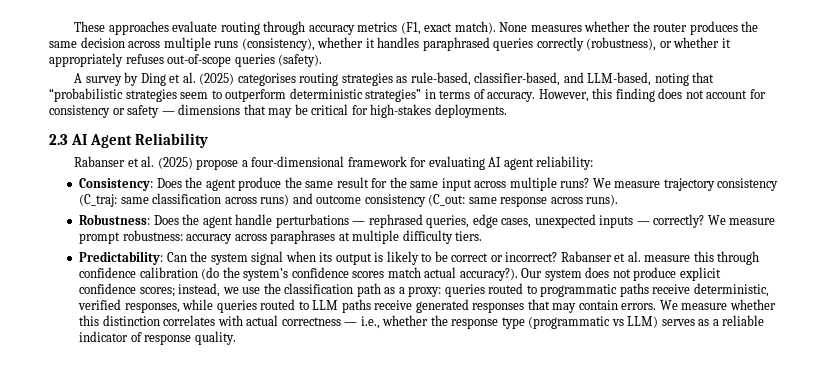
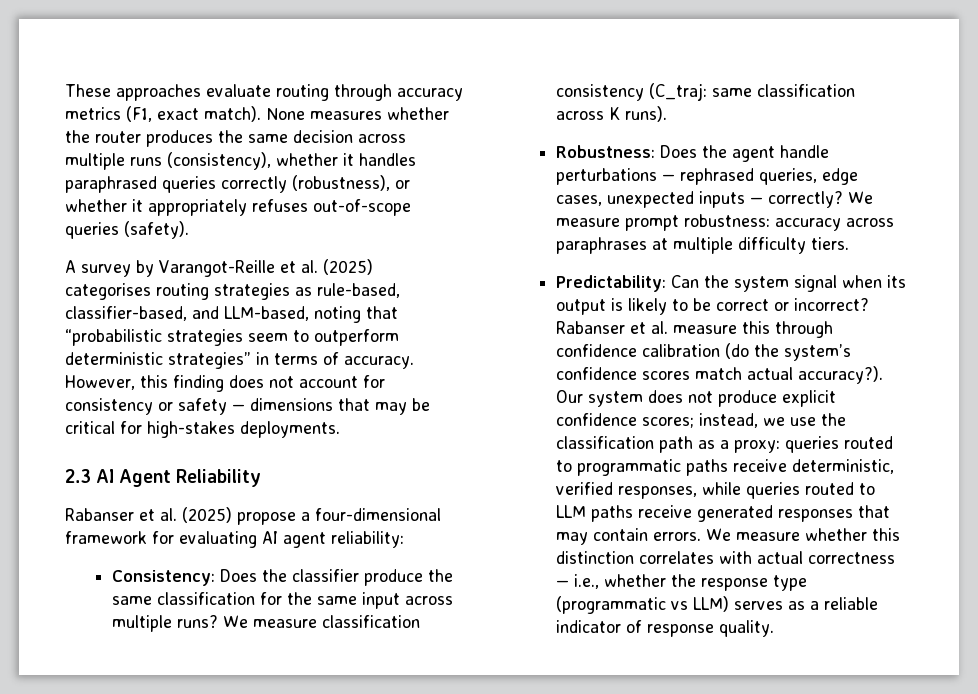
[140,73,166,86] Ding -> [159,260,275,277] Varangot-Reille
[205,179,236,191] agent -> [291,569,359,582] classifier
[336,177,369,188] result -> [156,592,255,605] classification
[663,178,715,191] trajectory -> [321,615,420,628] classification
[260,193,583,207] runs) and outcome consistency (C_out: same response across -> [608,107,620,120] K

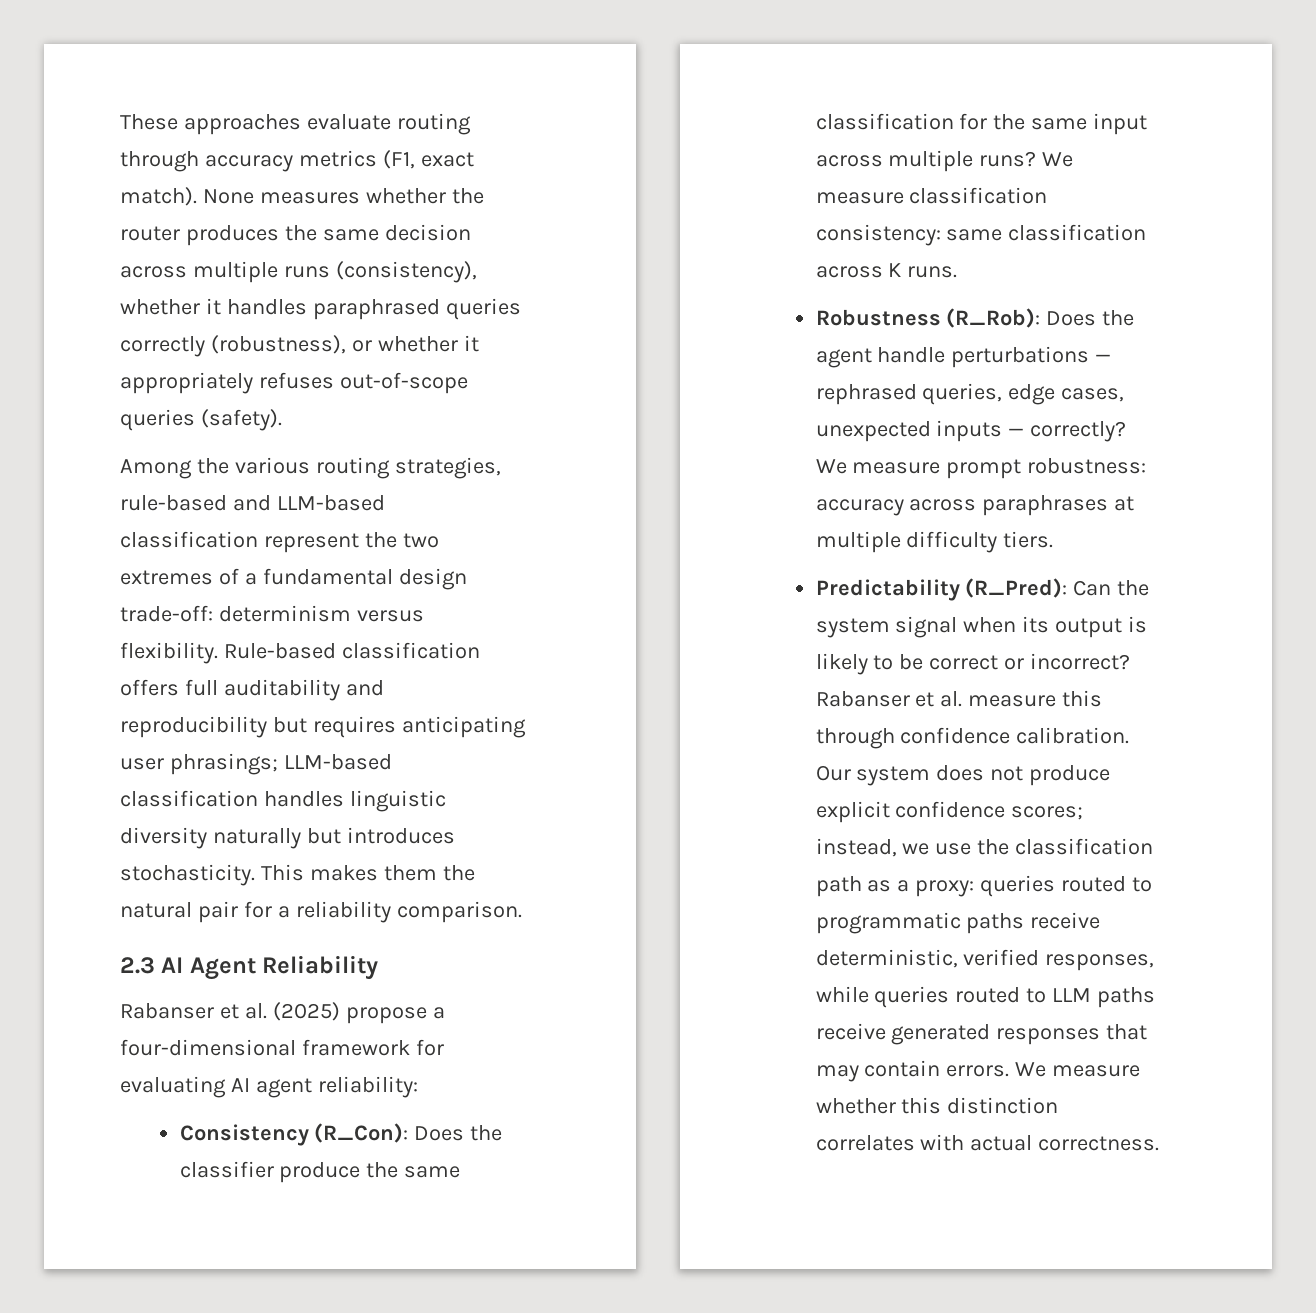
[65,259,373,277] [65,283,400,300] [65,306,398,323] [65,329,399,346] [65,352,414,369] [65,375,385,392] [65,398,430,415] [65,421,340,438] A survey by Varangot-Reille et al. (2025) categorises routing strategies as rule-based, classifier-based, and LLM-based, noting that “probabilistic strategies seem to outperform deterministic strategies” in terms of accuracy. However, this finding does not account for consistency or safety — dimensions that may be critical for high-stakes deployments. -> [120,457,501,479] [120,495,385,511] [120,531,439,553] [120,568,467,590] [120,605,424,622] [120,642,480,664] [120,679,384,701] [120,716,526,738] [120,753,392,775] [120,790,446,812] [120,827,455,849] [120,864,475,886] [120,901,522,923] Among the various routing strategies, rule-based and LLM-based classification represent the two extremes of a fundamental design trade-off: determinism versus flexibility. Rule-based classification offers full auditability and reproducibility but requires anticipating user phrasings; LLM-based classification handles linguistic diversity naturally but introduces stochasticity. This makes them the natural pair for a reliability comparison.
[111,570,215,586] Consistency: -> [179,1123,409,1146] Consistency (R_Con):
[555,83,707,101] consistency (C_traj: -> [815,224,941,246] consistency:
[624,106,667,122] [555,145,655,158] runs). // Robustness: -> [907,266,958,278] [815,308,1041,328] runs. // Robustness (R_Rob):
[555,275,666,292] Predictability: -> [815,578,1068,601] Predictability (R_Pred):
[641,343,851,361] [555,366,883,384] calibration (do the system’s confidence scores match actual accuracy?). -> [1016,727,1130,744] calibration.
[807,552,895,564] [555,574,807,591] [555,596,878,614] [555,620,774,637] correctness — i.e., whether the response type (programmatic vs LLM) serves as a reliable indicator of response quality. -> [1038,1136,1160,1151] correctness.

